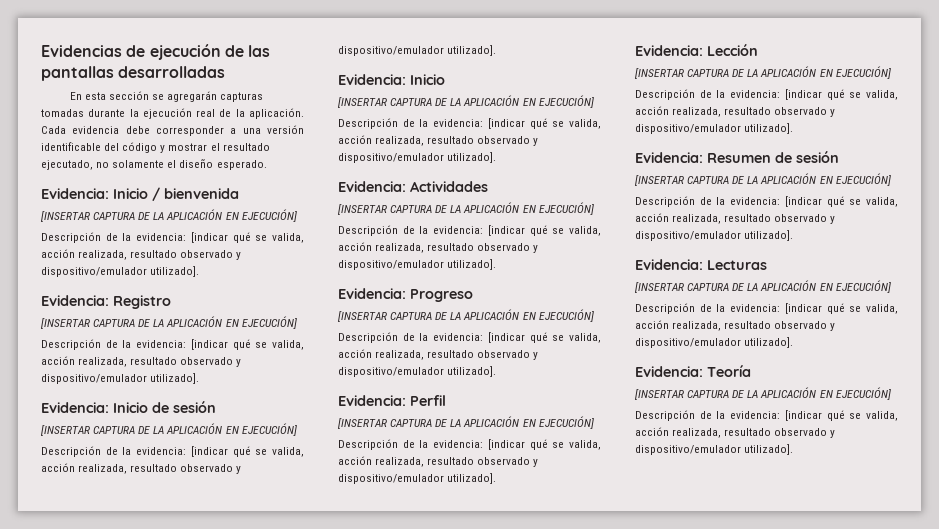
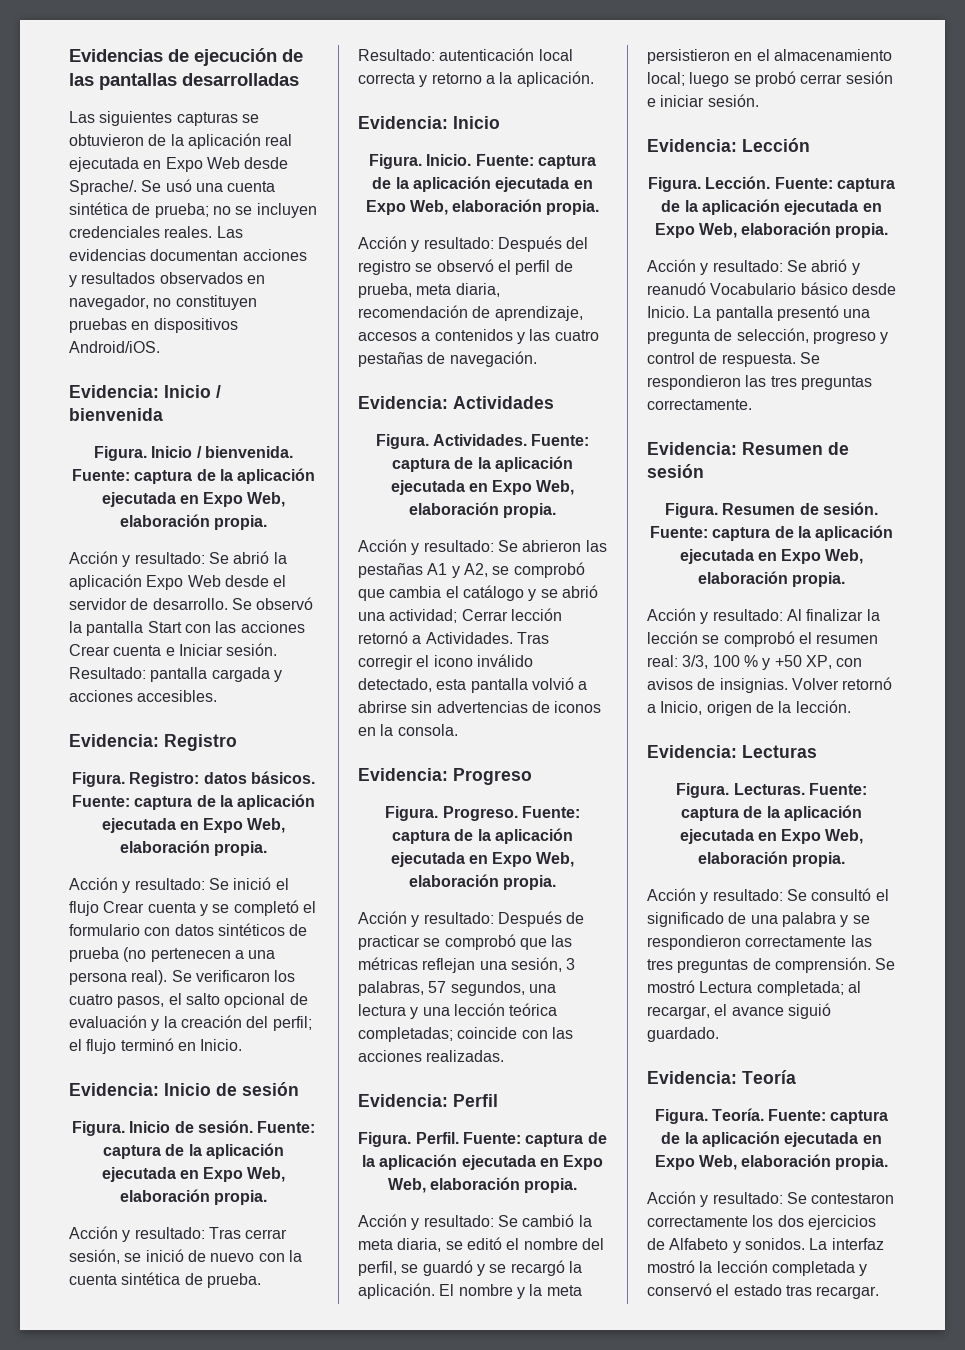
[69,91,264,102] [41,108,304,119] [41,125,304,136] [41,142,270,153] [41,159,267,170] [41,187,239,201] [40,209,297,222] [41,232,304,243] [41,249,242,260] [41,266,200,277] [41,295,171,309] [40,316,297,329] [41,339,304,350] [41,356,242,367] [41,373,200,384] [41,401,216,413] [40,423,297,436] [41,446,304,457] [41,463,242,474] [338,45,497,56] [338,74,445,85] [337,95,594,108] [338,118,601,129] [338,135,539,146] [338,152,497,163] [338,181,488,192] [337,202,594,215] [338,225,601,236] [338,242,539,253] [338,259,497,270] [338,288,473,302] [337,309,594,322] [338,332,601,343] [338,349,539,360] [338,366,497,377] [338,395,446,406] [337,416,594,429] [338,439,601,450] [338,456,539,467] [338,473,497,484] [635,44,758,56] [634,66,891,79] [635,89,898,100] [635,106,836,117] [635,123,794,134] [635,151,839,163] [634,173,891,186] [635,196,898,207] [635,213,836,224] [635,230,794,241] [635,259,767,270] [634,280,891,293] [635,303,898,314] [635,320,836,331] [635,337,794,348] [635,365,751,377] [634,387,891,400] [635,410,898,421] [635,427,836,438] [635,444,794,455] En esta sección se agregarán capturas tomadas durante la ejecución real de la aplicación. Cada evidencia debe corresponder a una versión identificable del código y mostrar el resultado ejecutado, no solamente el diseño esperado. // Evidencia: Inicio / bienvenida // [INSERTAR CAPTURA DE LA APLICACIÓN EN EJECUCIÓN] // Descripción de la evidencia: [indicar qué se valida, acción realizada, resultado observado y dispositivo/emulador utilizado]. // Evidencia: Registro // [INSERTAR CAPTURA DE LA APLICACIÓN EN EJECUCIÓN] // Descripción de la evidencia: [indicar qué se valida, acción realizada, resultado observado y dispositivo/emulador utilizado]. // Evidencia: Inicio de sesión // [INSERTAR CAPTURA DE LA APLICACIÓN EN EJECUCIÓN] // Descripción de la evidencia: [indicar qué se valida, acción realizada, resultado observado y dispositivo/emulador utilizado]. // Evidencia: Inicio // [INSERTAR CAPTURA DE LA APLICACIÓN EN EJECUCIÓN] // Descripción de la evidencia: [indicar qué se valida, acción realizada, resultado observado y dispositivo/emulador utilizado]. // Evidencia: Actividades // [INSERTAR CAPTURA DE LA APLICACIÓN EN EJECUCIÓN] // Descripción de la evidencia: [indicar qué se valida, acción realizada, resultado observado y dispositivo/emulador utilizado]. // Evidencia: Progreso // [INSERTAR CAPTURA DE LA APLICACIÓN EN EJECUCIÓN] // Descripción de la evidencia: [indicar qué se valida, acción realizada, resultado observado y dispositivo/emulador utilizado]. // Evidencia: Perfil // [INSERTAR CAPTURA DE LA APLICACIÓN EN EJECUCIÓN] // Descripción de la evidencia: [indicar qué se valida, acción realizada, resultado observado y dispositivo/emulador utilizado]. // Evidencia: Lección // [INSERTAR CAPTURA DE LA APLICACIÓN EN EJECUCIÓN] // Descripción de la evidencia: [indicar qué se valida, acción realizada, resultado observado y dispositivo/emulador utilizado]. // Evidencia: Resumen de sesión // [INSERTAR CAPTURA DE LA APLICACIÓN EN EJECUCIÓN] // Descripción de la evidencia: [indicar qué se valida, acción realizada, resultado observado y dispositivo/emulador utilizado]. // Evidencia: Lecturas // [INSERTAR CAPTURA DE LA APLICACIÓN EN EJECUCIÓN] // Descripción de la evidencia: [indicar qué se valida, acción realizada, resultado observado y dispositivo/emulador utilizado]. // Evidencia: Teoría // [INSERTAR CAPTURA DE LA APLICACIÓN EN EJECUCIÓN] // Descripción de la evidencia: [indicar qué se valida, acción realizada, resultado observado y dispositivo/emulador utilizado]. -> [69,111,259,126] [69,133,293,149] [69,157,289,172] [69,179,276,195] [69,202,317,218] [69,226,243,238] [69,249,307,261] [69,272,265,287] [69,295,257,310] [69,318,238,333] [69,341,160,353] [69,385,221,398] [69,408,163,421] [94,446,293,461] [71,468,316,484] [101,492,286,507] [119,514,268,530] [69,551,287,567] [69,574,287,590] [69,597,314,610] [69,621,305,636] [69,643,278,656] [69,667,282,682] [69,690,218,702] [69,734,237,751] [72,771,315,787] [71,794,316,810] [101,818,286,833] [119,840,268,856] [69,877,289,893] [69,900,316,916] [69,923,308,936] [69,947,276,962] [69,970,296,985] [69,993,308,1008] [69,1015,312,1031] [69,1038,243,1054] [69,1082,299,1096] [71,1120,316,1136] [103,1143,284,1159] [101,1167,286,1182] [119,1189,268,1205] [69,1226,288,1242] [69,1249,302,1264] [69,1272,261,1288] [358,48,573,61] [358,71,594,87] [358,116,500,129] [369,154,596,169] [372,176,593,192] [365,199,600,215] [358,236,589,252] [358,259,573,275] [358,283,500,298] [358,305,583,321] [358,329,599,344] [358,351,537,367] [358,396,554,409] [375,434,590,449] [392,456,573,472] [390,480,575,495] [408,502,557,518] [358,539,607,555] [358,562,585,578] [358,585,598,601] [358,608,562,623] [358,631,549,644] [358,654,533,670] [358,677,588,693] [358,701,602,713] [358,724,458,736] [358,768,532,785] [385,806,580,821] [392,828,573,844] [390,852,575,867] [408,874,557,890] [358,911,585,927] [358,934,573,950] [358,957,576,973] [358,981,556,996] [358,1003,558,1019] [358,1027,573,1042] [358,1050,505,1062] [358,1094,498,1107] [358,1132,607,1147] [361,1154,604,1170] [387,1177,578,1193] [358,1214,592,1230] [358,1237,604,1252] [358,1260,582,1276] [358,1283,582,1299] [647,49,892,64] [647,71,893,87] [647,94,759,107] [647,138,810,152] [648,176,895,192] [661,199,882,215] [654,222,889,238] [647,259,860,275] [647,282,896,295] [647,305,871,321] [647,328,889,344] [647,352,820,367] [647,375,872,390] [647,399,752,410] [647,442,849,455] [647,464,704,478] [665,502,878,518] [649,525,894,541] [679,549,864,564] [697,571,846,587] [647,608,880,624] [647,631,879,647] [647,655,863,670] [647,677,893,693] [647,700,851,716] [647,745,817,758] [676,783,867,798] [681,805,862,821] [679,829,864,844] [697,851,846,867] [647,888,889,904] [647,912,870,927] [647,935,872,950] [647,957,896,973] [647,980,861,996] [647,1003,831,1019] [647,1027,719,1042] [647,1070,796,1084] [654,1108,889,1124] [661,1131,882,1147] [654,1154,889,1170] [647,1191,895,1207] [647,1215,876,1230] [647,1238,884,1253] [647,1260,868,1276] [647,1283,880,1299] Las siguientes capturas se obtuvieron de la aplicación real ejecutada en Expo Web desde Sprache/. Se usó una cuenta sintética de prueba; no se incluyen credenciales reales. Las evidencias documentan acciones y resultados observados en navegador, no constituyen pruebas en dispositivos Android/iOS. // Evidencia: Inicio / bienvenida // Figura. Inicio / bienvenida. Fuente: captura de la aplicación ejecutada en Expo Web, elaboración propia. // Acción y resultado: Se abrió la aplicación Expo Web desde el servidor de desarrollo. Se observó la pantalla Start con las acciones Crear cuenta e Iniciar sesión. Resultado: pantalla cargada y acciones accesibles. // Evidencia: Registro // Figura. Registro: datos básicos. Fuente: captura de la aplicación ejecutada en Expo Web, elaboración propia. // Acción y resultado: Se inició el flujo Crear cuenta y se completó el formulario con datos sintéticos de prueba (no pertenecen a una persona real). Se verificaron los cuatro pasos, el salto opcional de evaluación y la creación del perfil; el flujo terminó en Inicio. // Evidencia: Inicio de sesión // Figura. Inicio de sesión. Fuente: captura de la aplicación ejecutada en Expo Web, elaboración propia. // Acción y resultado: Tras cerrar sesión, se inició de nuevo con la cuenta sintética de prueba. Resultado: autenticación local correcta y retorno a la aplicación. // Evidencia: Inicio // Figura. Inicio. Fuente: captura de la aplicación ejecutada en Expo Web, elaboración propia. // Acción y resultado: Después del registro se observó el perfil de prueba, meta diaria, recomendación de aprendizaje, accesos a contenidos y las cuatro pestañas de navegación. // Evidencia: Actividades // Figura. Actividades. Fuente: captura de la aplicación ejecutada en Expo Web, elaboración propia. // Acción y resultado: Se abrieron las pestañas A1 y A2, se comprobó que cambia el catálogo y se abrió una actividad; Cerrar lección retornó a Actividades. Tras corregir el icono inválido detectado, esta pantalla volvió a abrirse sin advertencias de iconos en la consola. // Evidencia: Progreso // Figura. Progreso. Fuente: captura de la aplicación ejecutada en Expo Web, elaboración propia. // Acción y resultado: Después de practicar se comprobó que las métricas reflejan una sesión, 3 palabras, 57 segundos, una lectura y una lección teórica completadas; coincide con las acciones realizadas. // Evidencia: Perfil // Figura. Perfil. Fuente: captura de la aplicación ejecutada en Expo Web, elaboración propia. // Acción y resultado: Se cambió la meta diaria, se editó el nombre del perfil, se guardó y se recargó la aplicación. El nombre y la meta persistieron en el almacenamiento local; luego se probó cerrar sesión e iniciar sesión. // Evidencia: Lección // Figura. Lección. Fuente: captura de la aplicación ejecutada en Expo Web, elaboración propia. // Acción y resultado: Se abrió y reanudó Vocabulario básico desde Inicio. La pantalla presentó una pregunta de selección, progreso y control de respuesta. Se respondieron las tres preguntas correctamente. // Evidencia: Resumen de sesión // Figura. Resumen de sesión. Fuente: captura de la aplicación ejecutada en Expo Web, elaboración propia. // Acción y resultado: Al finalizar la lección se comprobó el resumen real: 3/3, 100 % y +50 XP, con avisos de insignias. Volver retornó a Inicio, origen de la lección. // Evidencia: Lecturas // Figura. Lecturas. Fuente: captura de la aplicación ejecutada en Expo Web, elaboración propia. // Acción y resultado: Se consultó el significado de una palabra y se respondieron correctamente las tres preguntas de comprensión. Se mostró Lectura completada; al recargar, el avance siguió guardado. // Evidencia: Teoría // Figura. Teoría. Fuente: captura de la aplicación ejecutada en Expo Web, elaboración propia. // Acción y resultado: Se contestaron correctamente los dos ejercicios de Alfabeto y sonidos. La interfaz mostró la lección completada y conservó el estado tras recargar.

